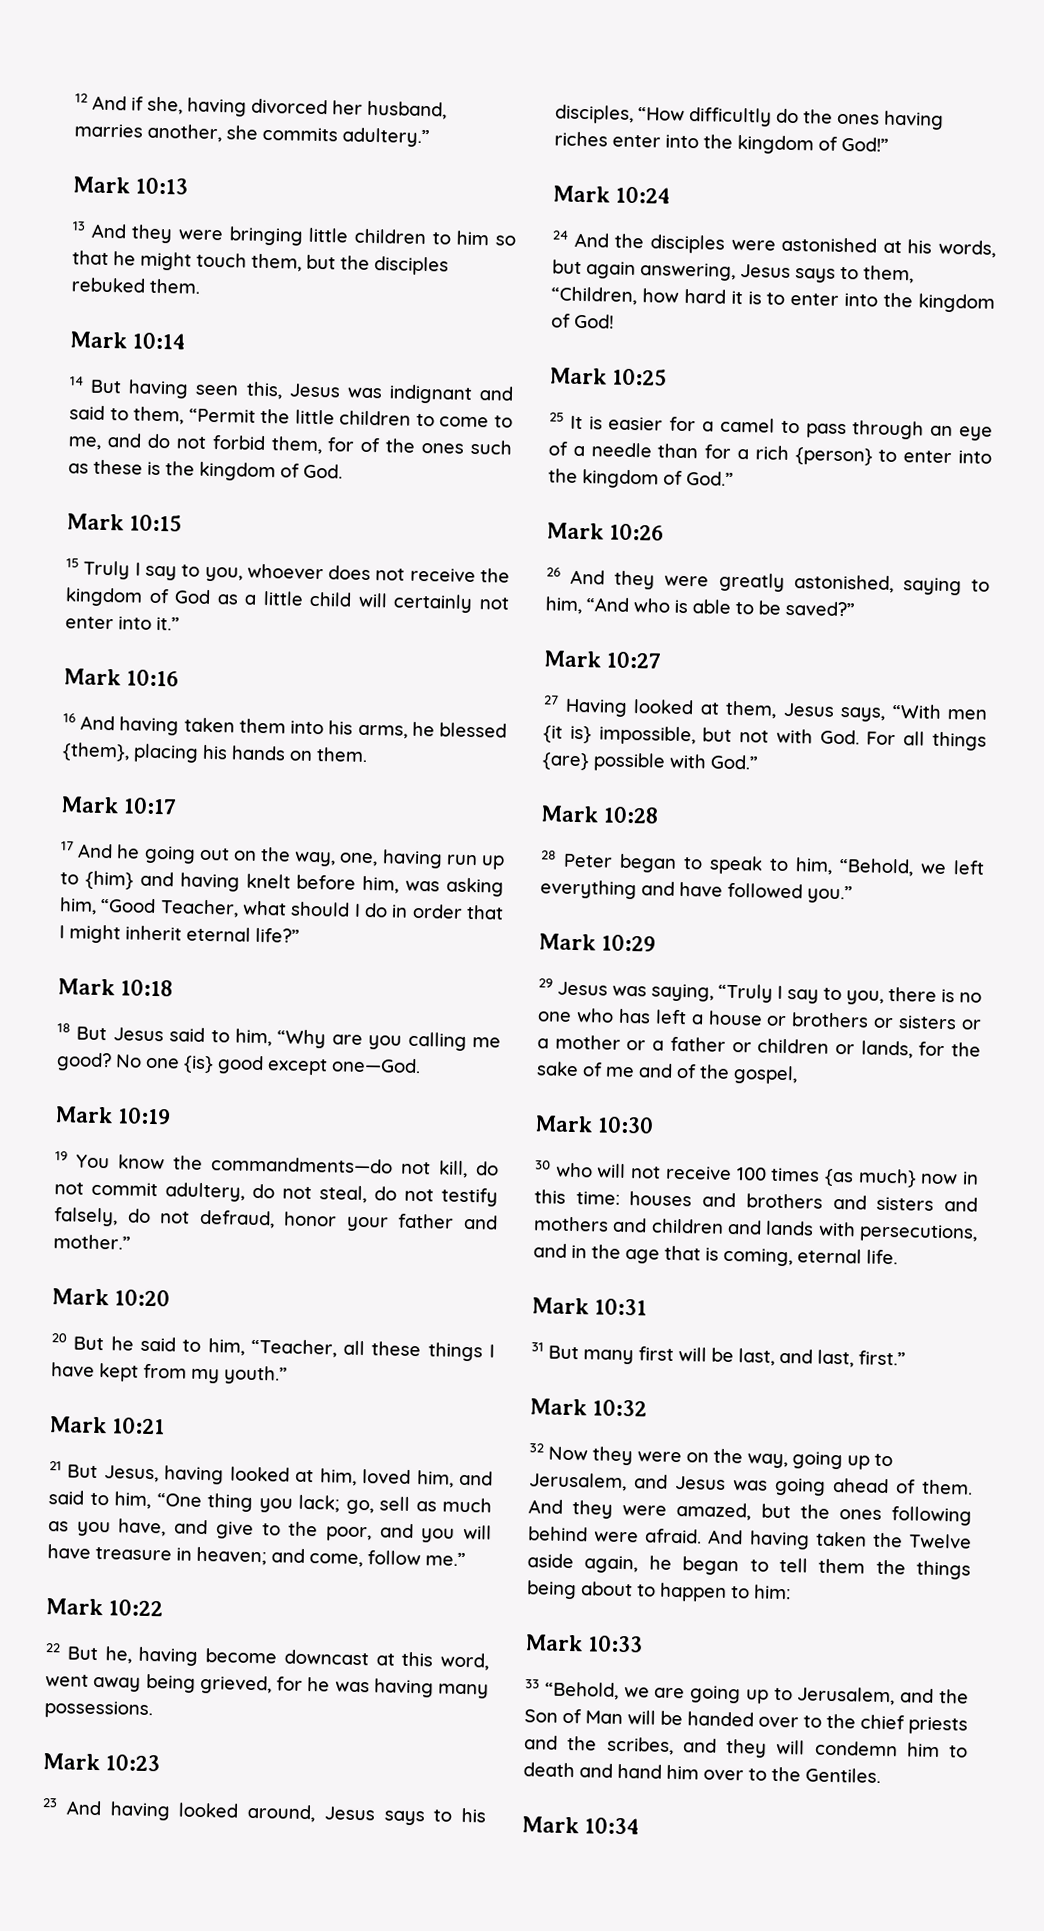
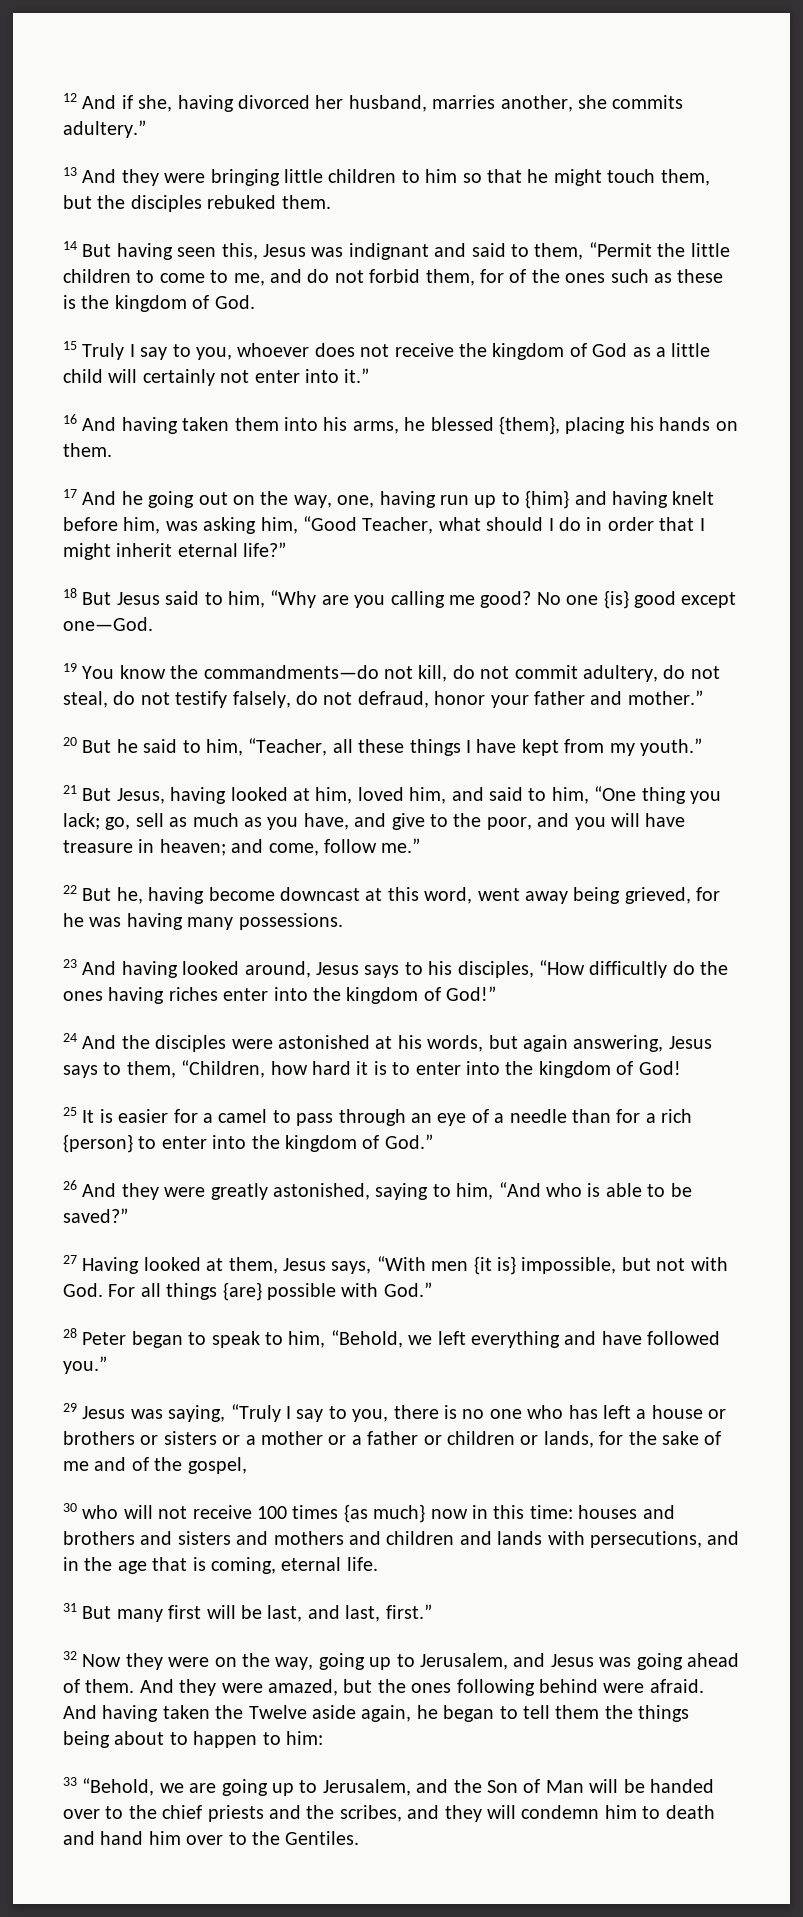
[73,176,188,195] // Mark 10:13 -> (146, 129) none
[70,331,185,350] // Mark 10:14 -> (331, 202) none
[67,513,182,532] // Mark 10:15 -> (255, 302) none
[64,668,179,687] // Mark 10:16 -> (370, 375) none
[61,796,177,815] // Mark 10:17 -> (112, 450) none
[58,978,173,997] // Mark 10:18 -> (287, 549) none
[55,1106,171,1125] // Mark 10:19 -> (153, 624) none
[52,1288,170,1307] // Mark 10:20 -> (703, 697) none
[50,1416,165,1435] // Mark 10:21 -> (702, 747) none
[46,1598,163,1617] // Mark 10:22 -> (421, 845) none
[43,1753,160,1772] // Mark 10:23 -> (343, 921) none
[553,185,670,204] // Mark 10:24 -> (497, 993) none
[550,367,667,386] // Mark 10:25 -> (681, 1068) none
[547,522,664,541] // Mark 10:26 -> (433, 1141) none
[544,650,661,669] // Mark 10:27 -> (128, 1215) none
[541,805,659,824] // Mark 10:28 -> (432, 1289) none
[539,933,656,952] // Mark 10:29 -> (107, 1365) none
[535,1115,654,1134] // Mark 10:30 -> (247, 1465) none
[532,1297,647,1316] // Mark 10:31 -> (378, 1564) none
[530,1398,647,1417] // Mark 10:32 -> (432, 1611) none
[525,1634,643,1653] // Mark 10:33 -> (323, 1738) none
[522,1816,639,1835] // Mark 10:34 -> (360, 1838) none

